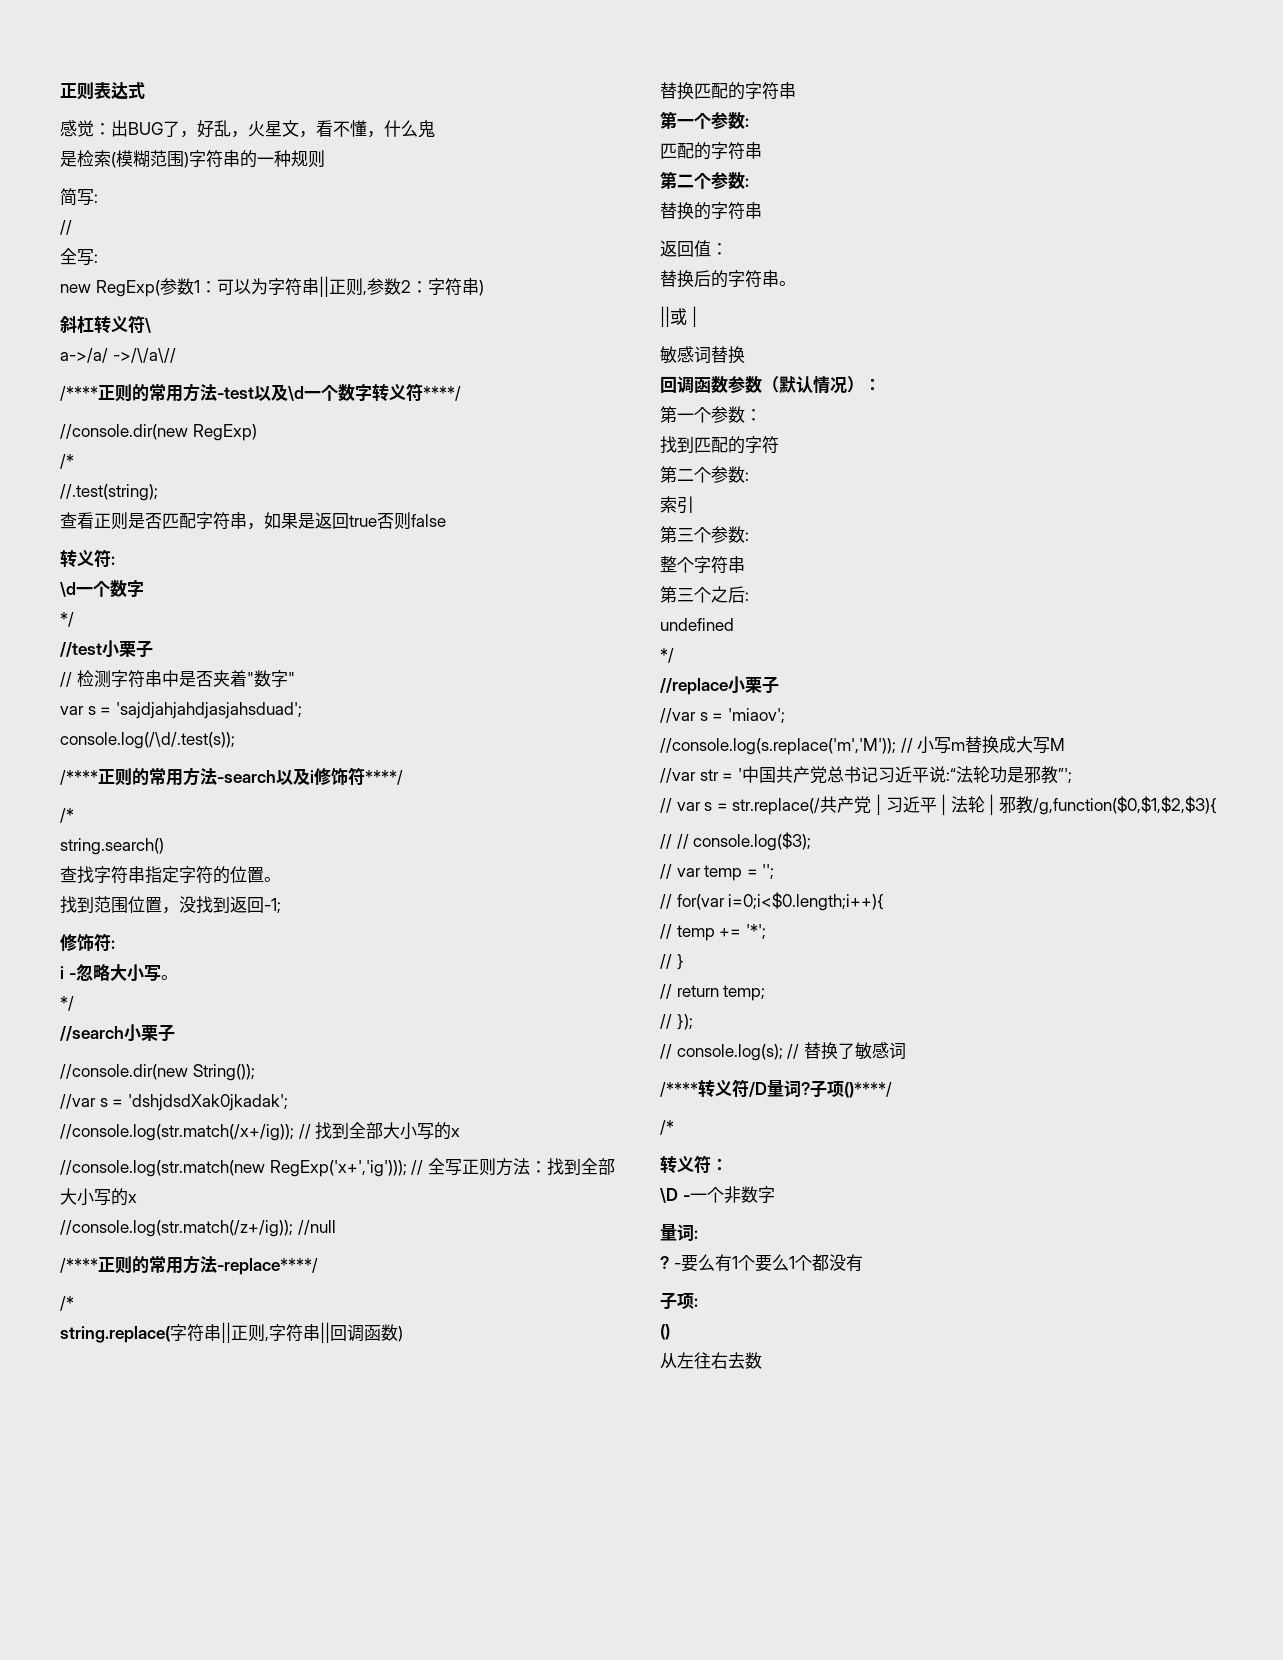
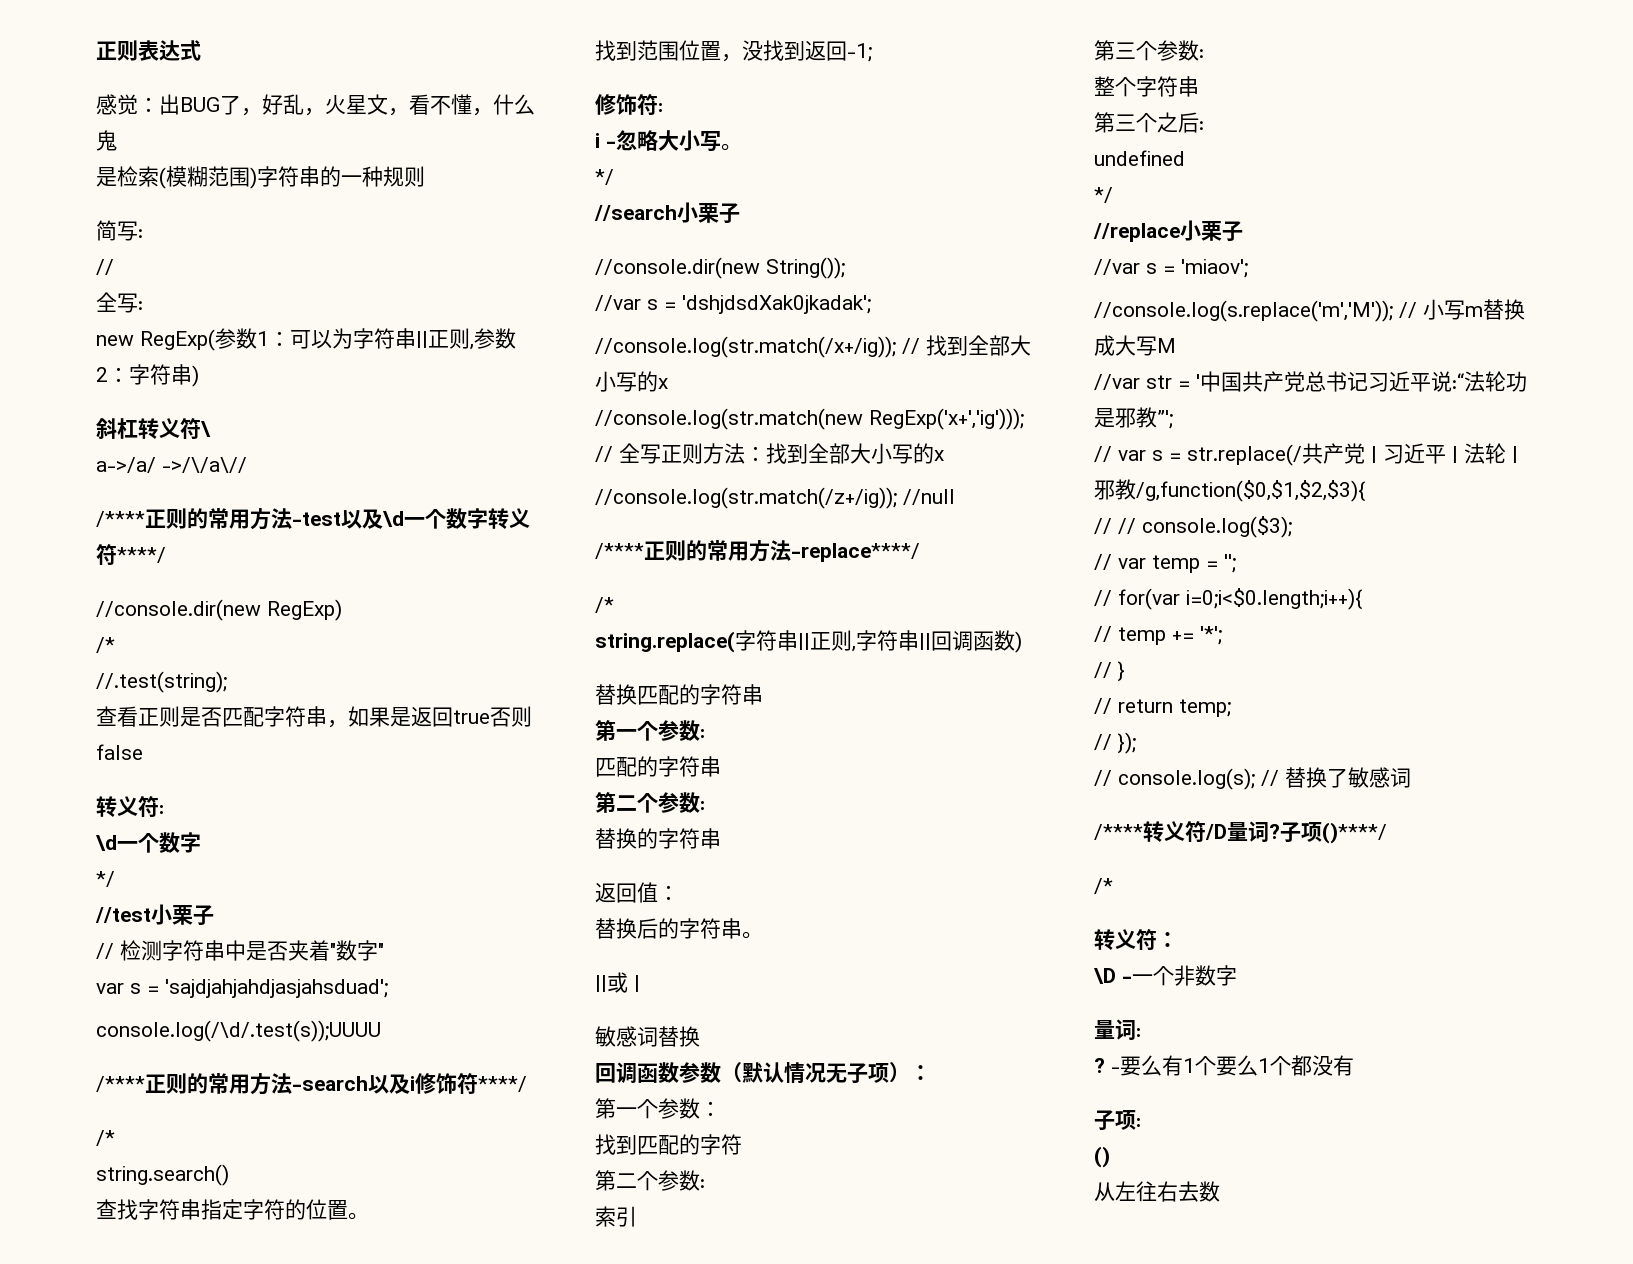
[60,732,235,749] console.log(/\d/.test(s)); -> [96,1020,381,1042] console.log(/\d/.test(s));UUUU
(847, 385) none -> [826,1063,889,1084] 无子项

